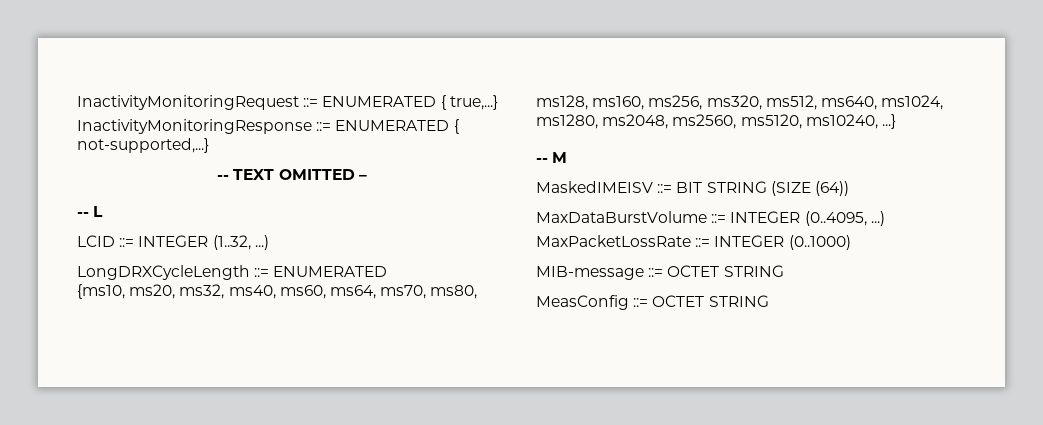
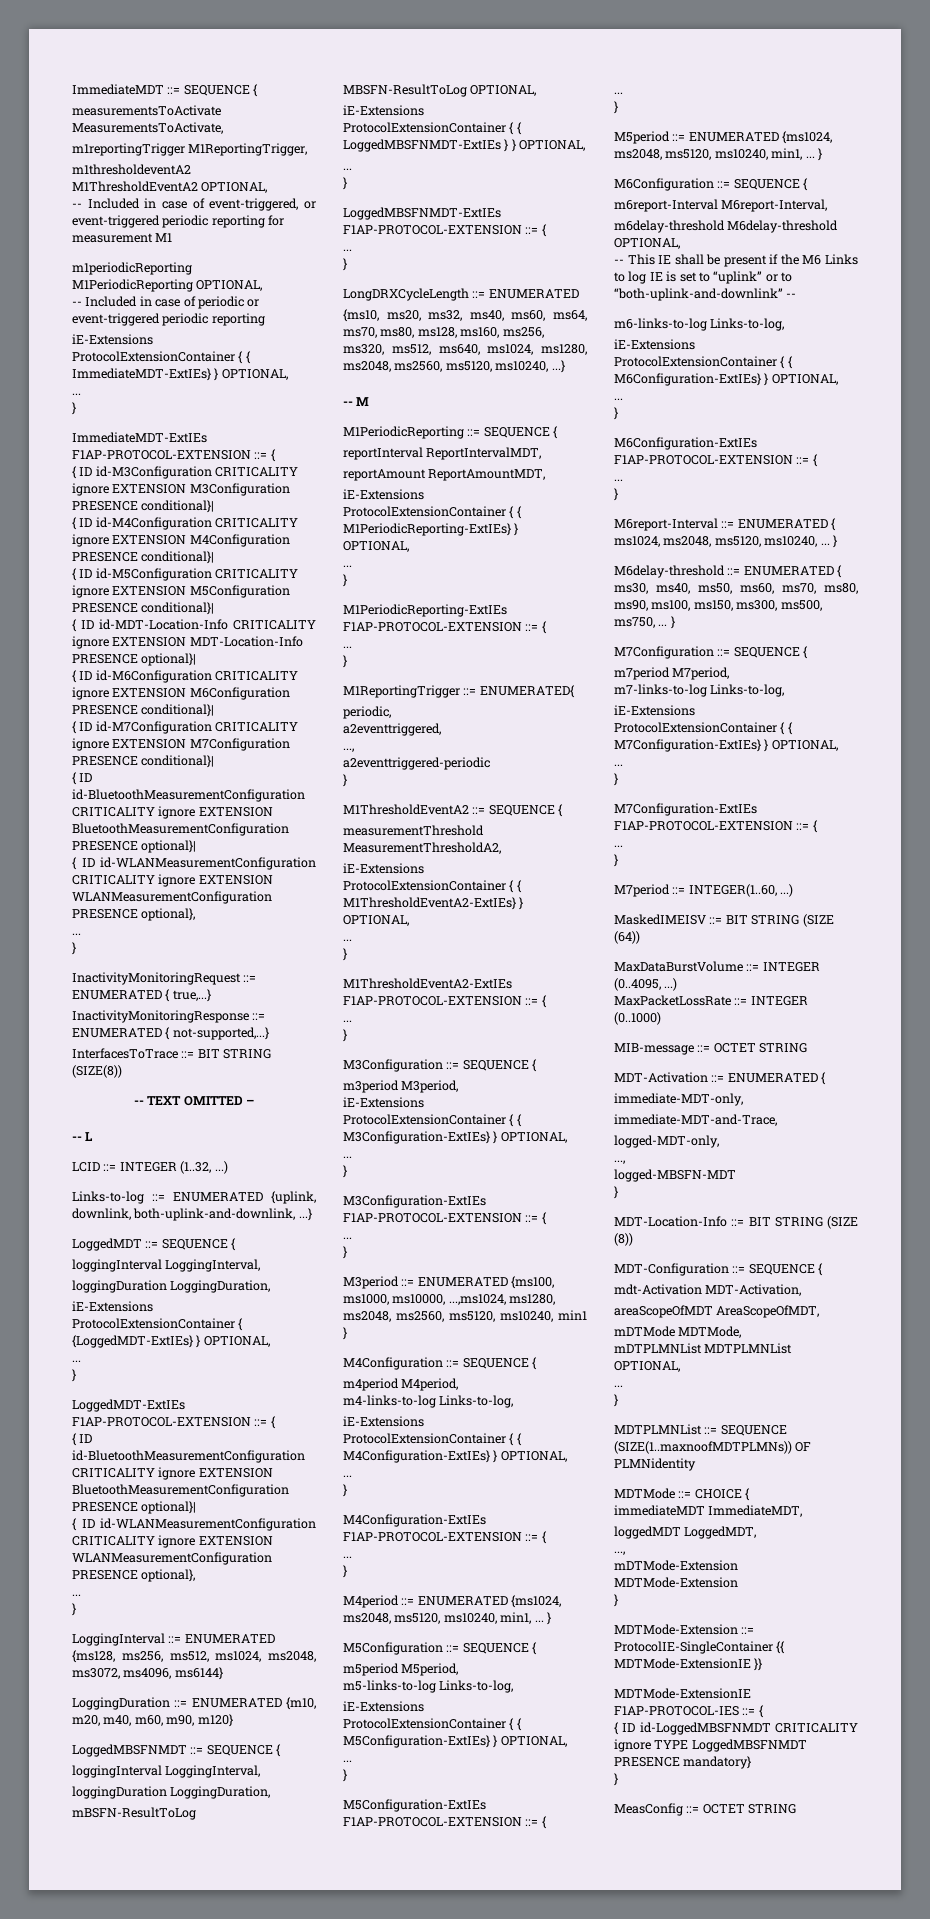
(77, 102) none -> [72,84,259,97] [72,105,221,116] [72,122,223,134] [72,143,308,156] [72,164,191,175] [72,181,268,193] [72,198,316,211] [72,215,285,228] [72,233,173,243] [72,262,192,275] [72,279,263,292] [72,296,260,309] [72,313,265,326] [72,334,153,345] [72,351,251,364] [72,368,288,381] [72,393,81,395] [72,402,76,415] [72,432,207,443] [72,449,276,462] [72,466,299,479] [72,483,290,496] [72,500,215,513] [72,517,299,530] [72,534,290,547] [72,551,215,564] [72,568,299,581] [72,585,290,598] [72,602,215,615] [72,619,316,632] [72,636,303,649] [72,653,197,666] [72,670,299,683] [72,687,290,700] [72,704,215,717] [72,721,299,734] [72,738,290,751] [72,755,215,768] [72,772,93,785] [72,789,305,802] [72,806,273,819] [72,823,289,836] [72,840,197,853] [72,857,316,870] [72,874,273,887] [72,891,272,904] [72,908,196,921] [72,933,81,935] [72,942,76,955] ImmediateMDT ::= SEQUENCE { // measurementsToActivate MeasurementsToActivate, // m1reportingTrigger M1ReportingTrigger, // m1thresholdeventA2 M1ThresholdEventA2 OPTIONAL, // -- Included in case of event-triggered, or event-triggered periodic reporting for measurement M1 // m1periodicReporting M1PeriodicReporting OPTIONAL, // -- Included in case of periodic or event-triggered periodic reporting // iE-Extensions ProtocolExtensionContainer { { ImmediateMDT-ExtIEs} } OPTIONAL, // ... // } // ImmediateMDT-ExtIEs F1AP-PROTOCOL-EXTENSION ::= { // { ID id-M3Configuration CRITICALITY ignore EXTENSION M3Configuration PRESENCE conditional}| // { ID id-M4Configuration CRITICALITY ignore EXTENSION M4Configuration PRESENCE conditional}| // { ID id-M5Configuration CRITICALITY ignore EXTENSION M5Configuration PRESENCE conditional}| // { ID id-MDT-Location-Info CRITICALITY ignore EXTENSION MDT-Location-Info PRESENCE optional}| // { ID id-M6Configuration CRITICALITY ignore EXTENSION M6Configuration PRESENCE conditional}| // { ID id-M7Configuration CRITICALITY ignore EXTENSION M7Configuration PRESENCE conditional}| // { ID id-BluetoothMeasurementConfiguration CRITICALITY ignore EXTENSION BluetoothMeasurementConfiguration PRESENCE optional}| // { ID id-WLANMeasurementConfiguration CRITICALITY ignore EXTENSION WLANMeasurementConfiguration PRESENCE optional}, // ... // } //
(209, 145) none -> [72,1048,272,1059] [72,1065,122,1078] // InterfacesToTrace ::= BIT STRING (SIZE(8))
(269, 242) none -> [72,1191,316,1204] [72,1208,312,1221] [72,1238,237,1251] [72,1259,261,1272] [72,1280,271,1293] [72,1301,153,1312] [72,1318,244,1331] [72,1335,270,1348] [72,1360,81,1362] [72,1369,76,1382] [72,1399,185,1412] [72,1416,276,1429] [72,1433,93,1446] [72,1450,305,1463] [72,1467,273,1480] [72,1484,289,1497] [72,1501,197,1514] [72,1518,316,1531] [72,1535,273,1548] [72,1552,272,1565] [72,1569,196,1582] [72,1594,81,1596] [72,1603,76,1616] [72,1633,275,1646] [72,1650,316,1663] [72,1667,223,1680] [72,1697,316,1710] [72,1714,233,1727] [72,1744,282,1757] [72,1765,261,1778] [72,1786,271,1799] [72,1807,196,1820] [343,84,537,97] [343,105,424,116] [343,122,522,135] [343,139,586,152] [343,168,352,170] [343,177,347,190] [343,207,501,220] [343,224,547,237] [343,249,352,251] [343,258,347,271] // Links-to-log ::= ENUMERATED {uplink, downlink, both-uplink-and-downlink, ...} // LoggedMDT ::= SEQUENCE { // loggingInterval LoggingInterval, // loggingDuration LoggingDuration, // iE-Extensions ProtocolExtensionContainer { {LoggedMDT-ExtIEs} } OPTIONAL, // ... // } // LoggedMDT-ExtIEs F1AP-PROTOCOL-EXTENSION ::= { // { ID id-BluetoothMeasurementConfiguration CRITICALITY ignore EXTENSION BluetoothMeasurementConfiguration PRESENCE optional}| // { ID id-WLANMeasurementConfiguration CRITICALITY ignore EXTENSION WLANMeasurementConfiguration PRESENCE optional}, // ... // } // LoggingInterval ::= ENUMERATED {ms128, ms256, ms512, ms1024, ms2048, ms3072, ms4096, ms6144} // LoggingDuration ::= ENUMERATED {m10, m20, m40, m60, m90, m120} // LoggedMBSFNMDT ::= SEQUENCE { // loggingInterval LoggingInterval, // loggingDuration LoggingDuration, // mBSFN-ResultToLog MBSFN-ResultToLog OPTIONAL, // iE-Extensions ProtocolExtensionContainer { { LoggedMBSFNMDT-ExtIEs } } OPTIONAL, // ... // } // LoggedMBSFNMDT-ExtIEs F1AP-PROTOCOL-EXTENSION ::= { // ... // }
(568, 157) none -> [343,426,559,439] [343,447,542,460] [343,469,546,481] [343,489,424,500] [343,506,522,519] [343,523,519,536] [343,541,409,552] [343,565,352,567] [343,574,347,587] [343,604,507,617] [343,621,547,634] [343,646,352,648] [343,655,347,668] [343,685,575,698] [343,706,391,719] [343,723,441,736] [343,748,354,752] [343,757,490,770] [343,774,347,787] [343,804,564,817] [343,825,484,836] [343,842,501,854] [343,863,424,874] [343,880,522,893] [343,897,524,910] [343,915,409,926] [343,939,352,941] [343,948,347,961] [343,978,512,989] [343,995,547,1008] [343,1020,352,1022] [343,1029,347,1042] [343,1059,538,1072] [343,1080,459,1093] [343,1097,424,1108] [343,1114,522,1127] [343,1131,567,1144] [343,1156,352,1158] [343,1165,347,1178] [343,1195,486,1208] [343,1212,547,1225] [343,1237,352,1239] [343,1246,347,1259] [343,1276,555,1289] [343,1294,556,1305] [343,1310,587,1322] [343,1327,347,1340] [343,1357,538,1370] [343,1378,459,1391] [343,1395,514,1408] [343,1416,424,1427] [343,1433,522,1446] [343,1450,567,1463] [343,1475,352,1477] [343,1484,347,1497] [343,1514,486,1527] [343,1531,547,1544] [343,1556,352,1558] [343,1565,347,1578] [343,1595,562,1608] [343,1612,551,1625] [343,1642,538,1655] [343,1663,459,1676] [343,1680,514,1693] [343,1701,424,1712] [343,1718,522,1731] [343,1735,567,1748] [343,1760,352,1762] [343,1769,347,1782] [343,1799,486,1812] [343,1816,547,1829] [614,92,623,94] [614,101,618,114] [614,131,833,144] [614,148,822,161] [614,178,809,191] [614,199,828,212] [614,220,839,233] [614,238,680,249] [614,254,858,267] [614,271,792,284] [614,288,797,301] [614,318,785,331] [614,339,695,350] [614,356,793,369] [614,373,838,386] [614,398,623,400] [614,407,618,420] [614,437,757,450] [614,454,818,467] [614,479,623,481] [614,488,618,501] [614,518,837,531] [614,535,837,548] [614,565,843,578] [614,583,858,594] [614,600,822,611] [614,616,675,629] [614,646,809,659] [614,667,730,680] [614,684,785,697] [614,705,695,716] [614,722,793,735] [614,739,838,752] [614,764,623,766] [614,773,618,786] [614,803,757,816] [614,820,818,833] [614,845,623,847] [614,854,618,867] [614,884,794,897] // M1PeriodicReporting ::= SEQUENCE { // reportInterval ReportIntervalMDT, // reportAmount ReportAmountMDT, // iE-Extensions ProtocolExtensionContainer { { M1PeriodicReporting-ExtIEs} } OPTIONAL, // ... // } // M1PeriodicReporting-ExtIEs F1AP-PROTOCOL-EXTENSION ::= { // ... // } // M1ReportingTrigger ::= ENUMERATED{ // periodic, // a2eventtriggered, // ..., // a2eventtriggered-periodic // } // M1ThresholdEventA2 ::= SEQUENCE { // measurementThreshold MeasurementThresholdA2, // iE-Extensions ProtocolExtensionContainer { { M1ThresholdEventA2-ExtIEs} } OPTIONAL, // ... // } // M1ThresholdEventA2-ExtIEs F1AP-PROTOCOL-EXTENSION ::= { // ... // } // M3Configuration ::= SEQUENCE { // m3period M3period, // iE-Extensions ProtocolExtensionContainer { { M3Configuration-ExtIEs} } OPTIONAL, // ... // } // M3Configuration-ExtIEs F1AP-PROTOCOL-EXTENSION ::= { // ... // } // M3period ::= ENUMERATED {ms100, ms1000, ms10000, ...,ms1024, ms1280, ms2048, ms2560, ms5120, ms10240, min1 } // M4Configuration ::= SEQUENCE { // m4period M4period, // m4-links-to-log Links-to-log, // iE-Extensions ProtocolExtensionContainer { { M4Configuration-ExtIEs} } OPTIONAL, // ... // } // M4Configuration-ExtIEs F1AP-PROTOCOL-EXTENSION ::= { // ... // } // M4period ::= ENUMERATED {ms1024, ms2048, ms5120, ms10240, min1, ... } // M5Configuration ::= SEQUENCE { // m5period M5period, // m5-links-to-log Links-to-log, // iE-Extensions ProtocolExtensionContainer { { M5Configuration-ExtIEs} } OPTIONAL, // ... // } // M5Configuration-ExtIEs F1AP-PROTOCOL-EXTENSION ::= { // ... // } // M5period ::= ENUMERATED {ms1024, ms2048, ms5120, ms10240, min1, ... } // M6Configuration ::= SEQUENCE { // m6report-Interval M6report-Interval, // m6delay-threshold M6delay-threshold OPTIONAL, // -- This IE shall be present if the M6 Links to log IE is set to “uplink” or to “both-uplink-and-downlink” -- // m6-links-to-log Links-to-log, // iE-Extensions ProtocolExtensionContainer { { M6Configuration-ExtIEs} } OPTIONAL, // ... // } // M6Configuration-ExtIEs F1AP-PROTOCOL-EXTENSION ::= { // ... // } // M6report-Interval ::= ENUMERATED { ms1024, ms2048, ms5120, ms10240, ... } // M6delay-threshold ::= ENUMERATED { ms30, ms40, ms50, ms60, ms70, ms80, ms90, ms100, ms150, ms300, ms500, ms750, ... } // M7Configuration ::= SEQUENCE { // m7period M7period, // m7-links-to-log Links-to-log, // iE-Extensions ProtocolExtensionContainer { { M7Configuration-ExtIEs} } OPTIONAL, // ... // } // M7Configuration-ExtIEs F1AP-PROTOCOL-EXTENSION ::= { // ... // } // M7period ::= INTEGER(1..60, ...)
(784, 271) none -> [614,1072,827,1085] [614,1093,743,1106] [614,1114,777,1126] [614,1135,719,1148] [614,1160,625,1164] [614,1169,736,1182] [614,1186,618,1199] [614,1216,858,1229] [614,1233,633,1246] [614,1263,824,1276] [614,1284,802,1296] [614,1305,820,1318] [614,1326,742,1338] [614,1343,793,1354] [614,1361,680,1372] [614,1385,623,1387] [614,1394,618,1407] [614,1424,787,1436] [614,1441,812,1454] [614,1458,696,1471] [614,1488,751,1501] [614,1505,803,1517] [614,1526,757,1539] [614,1551,625,1555] [614,1560,738,1571] [614,1577,738,1588] [614,1594,618,1607] [614,1624,755,1635] [614,1641,786,1654] [614,1658,763,1671] [614,1688,751,1699] [614,1705,764,1718] [614,1722,858,1735] [614,1739,807,1752] [614,1756,752,1769] [614,1773,618,1786] // MDT-Activation ::= ENUMERATED { // immediate-MDT-only, // immediate-MDT-and-Trace, // logged-MDT-only, // ..., // logged-MBSFN-MDT // } // MDT-Location-Info ::= BIT STRING (SIZE (8)) // MDT-Configuration ::= SEQUENCE { // mdt-Activation MDT-Activation, // areaScopeOfMDT AreaScopeOfMDT, // mDTMode MDTMode, // mDTPLMNList MDTPLMNList OPTIONAL, // ... // } // MDTPLMNList ::= SEQUENCE (SIZE(1..maxnoofMDTPLMNs)) OF PLMNidentity // MDTMode ::= CHOICE { // immediateMDT ImmediateMDT, // loggedMDT LoggedMDT, // ..., // mDTMode-Extension MDTMode-Extension // } // MDTMode-Extension ::= ProtocolIE-SingleContainer {{ MDTMode-ExtensionIE }} // MDTMode-ExtensionIE F1AP-PROTOCOL-IES ::= { // { ID id-LoggedMBSFNMDT CRITICALITY ignore TYPE LoggedMBSFNMDT PRESENCE mandatory} // }

